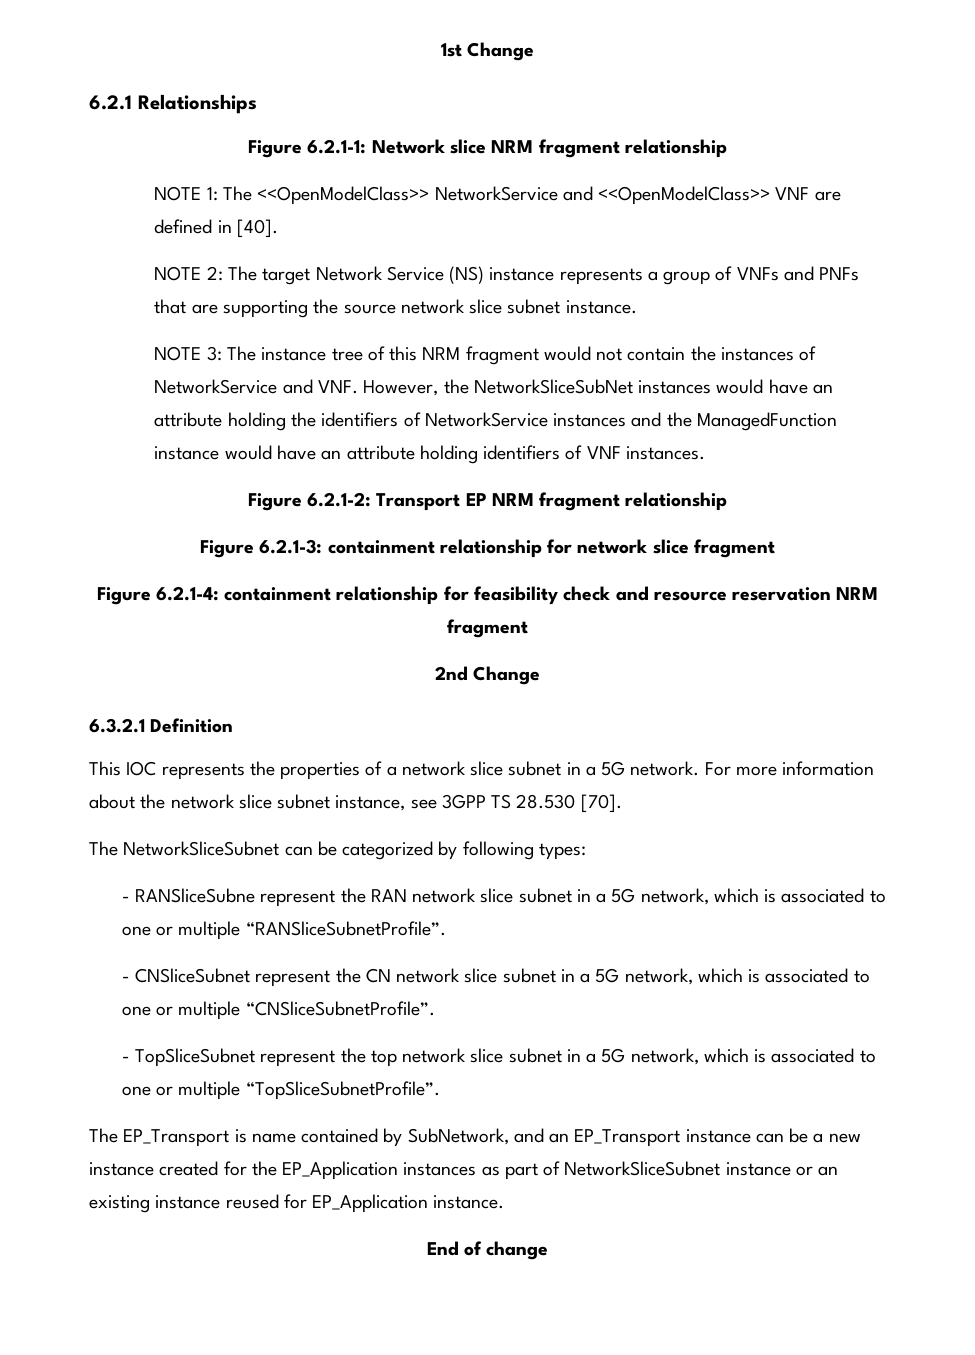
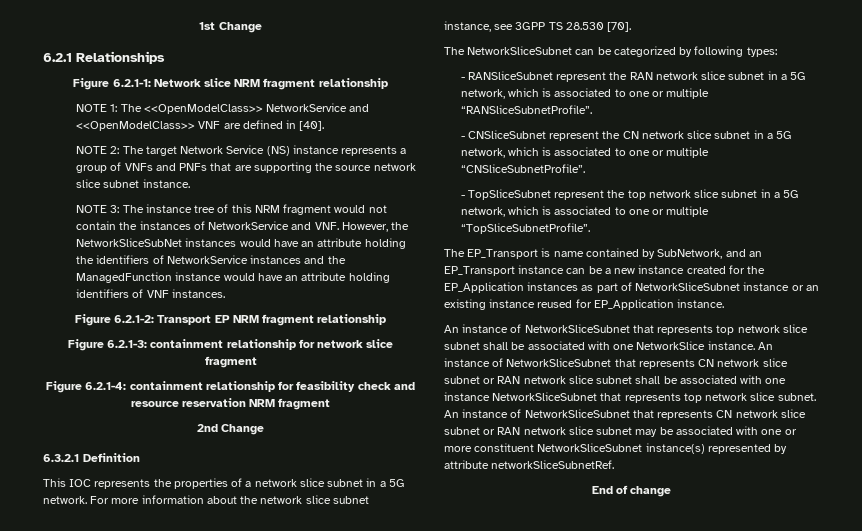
[134,888,255,903] RANSliceSubne -> [467,71,553,80] RANSliceSubnet
(505, 1202) none -> [444,324,808,335] [444,341,773,350] [444,358,788,369] [444,375,787,384] [444,392,816,403] [444,409,806,420] [444,426,797,437] [444,443,788,454] [444,460,615,469] // An instance of NetworkSliceSubnet that represents top network slice subnet shall be associated with one NetworkSlice instance. An instance of NetworkSliceSubnet that represents CN network slice subnet or RAN network slice subnet shall be associated with one instance NetworkSliceSubnet that represents top network slice subnet. An instance of NetworkSliceSubnet that represents CN network slice subnet or RAN network slice subnet may be associated with one or more constituent NetworkSliceSubnet instance(s) represented by attribute networkSliceSubnetRef.

